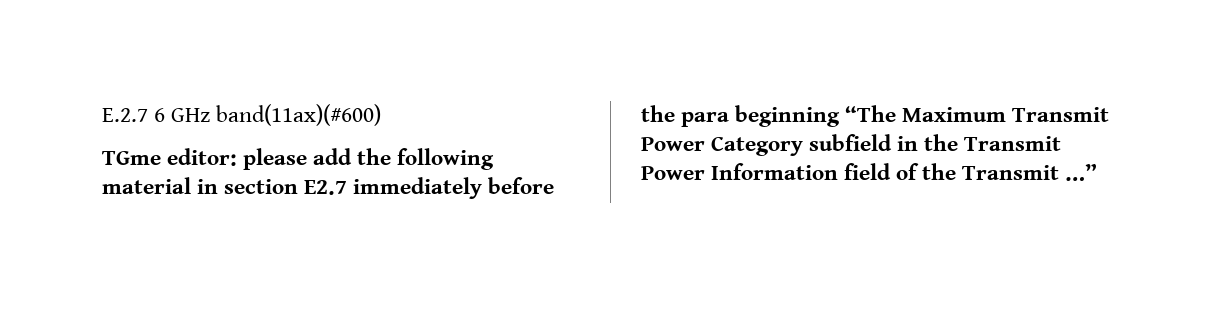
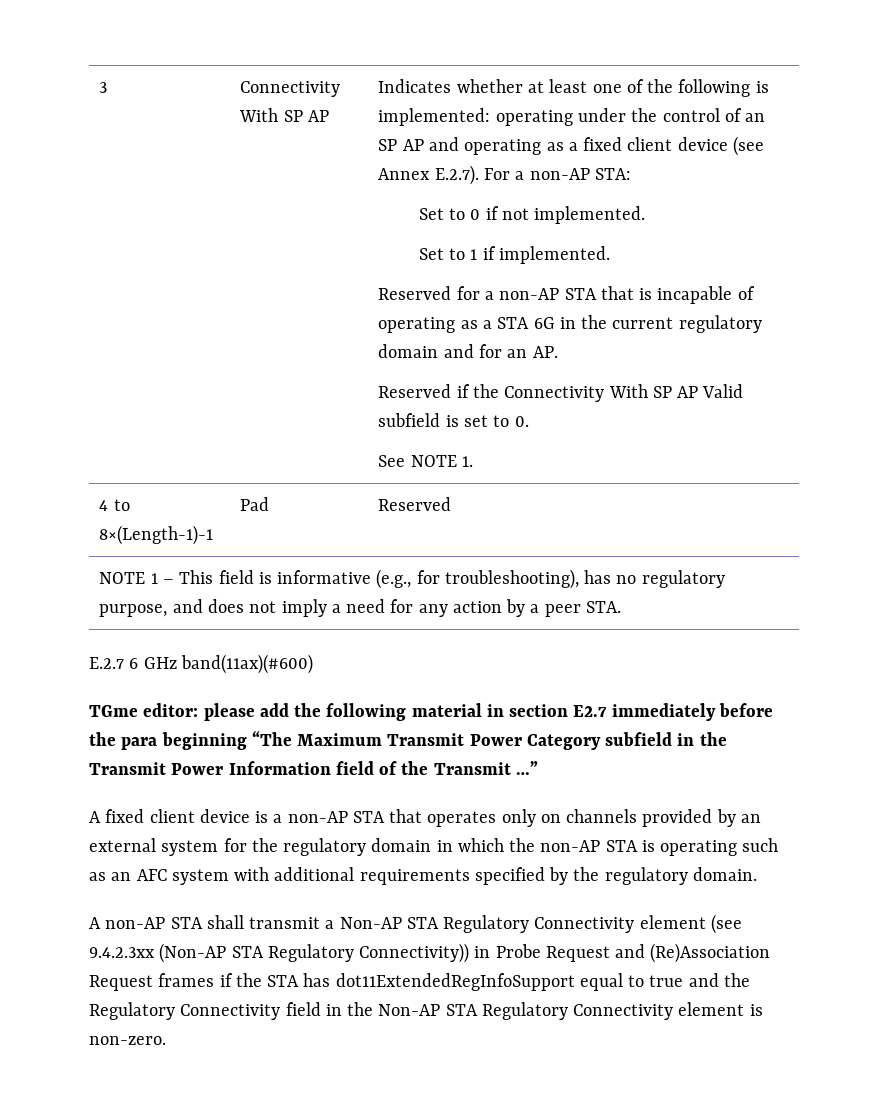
(102, 115) none -> [99,82,108,93] [240,81,341,97] [239,108,329,122] [378,79,769,97] [378,108,766,126] [378,136,764,156] [378,165,631,185] [418,206,646,224] [418,246,610,264] [378,286,755,304] [378,315,762,333] [378,344,558,358] [378,384,744,402] [378,413,529,427] [378,455,473,467] [99,499,130,511] [99,525,214,545] [240,497,270,511] [378,497,452,511] [99,569,725,589] [99,599,621,617] 3 | Connectivity With SP AP | Indicates whether at least one of the following is implemented: operating under the control of an SP AP and operating as a fixed client device (see Annex E.2.7). For a non-AP STA: // Set to 0 if not implemented. // Set to 1 if implemented. // Reserved for a non-AP STA that is incapable of operating as a STA 6G in the current regulatory domain and for an AP. // Reserved if the Connectivity With SP AP Valid subfield is set to 0. // See NOTE 1. // 4 to 8×(Length-1)-1 | Pad | Reserved // NOTE 1 – This field is informative (e.g., for troubleshooting), has no regulatory purpose, and does not imply a need for any action by a peer STA. //
(1098, 172) none -> [89,809,761,827] [89,838,779,856] [89,867,757,885] [89,914,742,934] [89,943,771,963] [89,973,750,991] [89,1002,763,1020] [89,1036,166,1045] // A fixed client device is a non-AP STA that operates only on channels provided by an external system for the regulatory domain in which the non-AP STA is operating such as an AFC system with additional requirements specified by the regulatory domain. // A non-AP STA shall transmit a Non-AP STA Regulatory Connectivity element (see 9.4.2.3xx (Non-AP STA Regulatory Connectivity)) in Probe Request and (Re)Association Request frames if the STA has dot11ExtendedRegInfoSupport equal to true and the Regulatory Connectivity field in the Non-AP STA Regulatory Connectivity element is non-zero.

